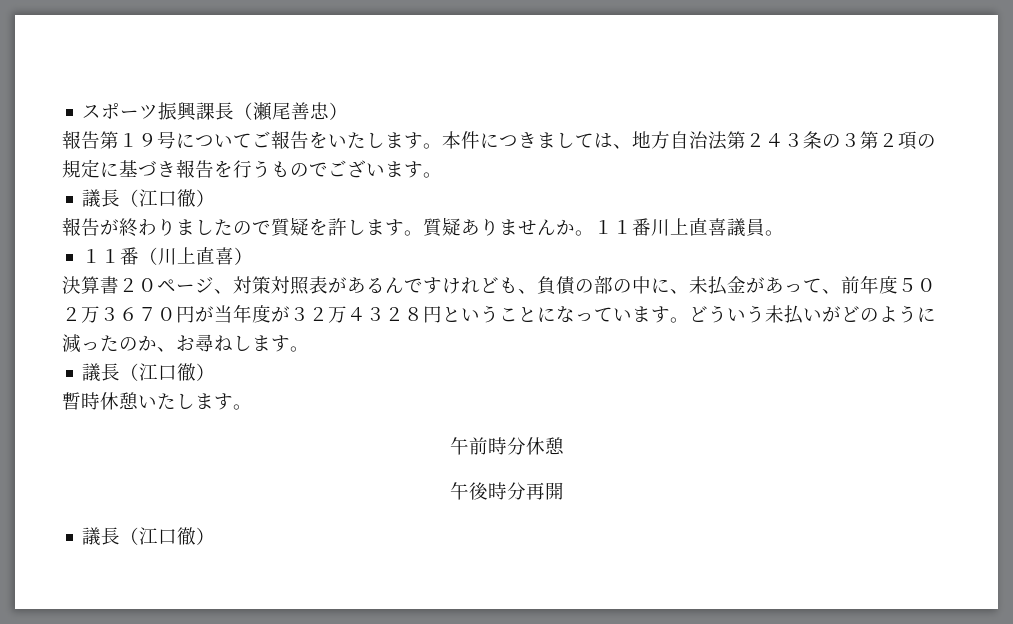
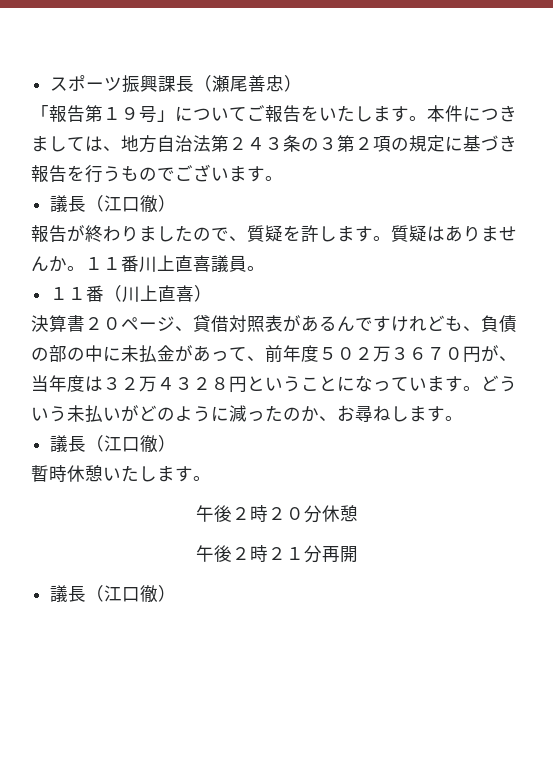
(349, 111) none -> [31,105,49,120] 「
(176, 140) none -> [157,110,175,122] 」
(271, 227) none -> [229,236,247,241] 、
(461, 226) none -> [427,226,445,242] は
[233,276,271,294] 対策 -> [193,315,229,332] 貸借
[670,289,689,294] 、 -> (121, 354) none
[214,304,290,323] 当年度が -> [499,356,517,361] [31,375,103,392] 、当年度は
[468,437,507,455] 前時 -> [213,505,304,522] 後２時２０
[487,482,507,500] 時 -> [231,545,304,562] ２時２１

